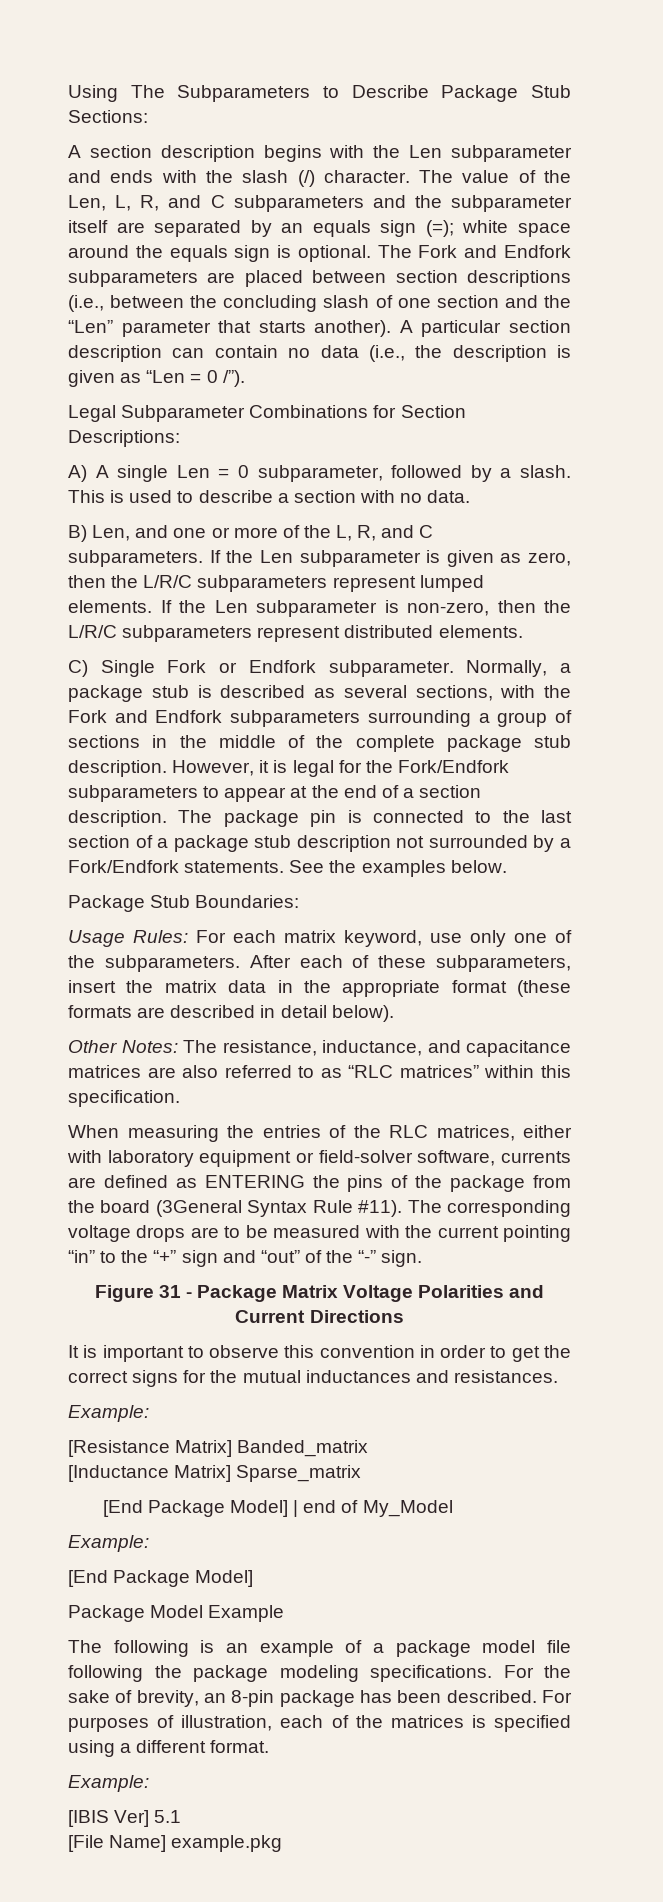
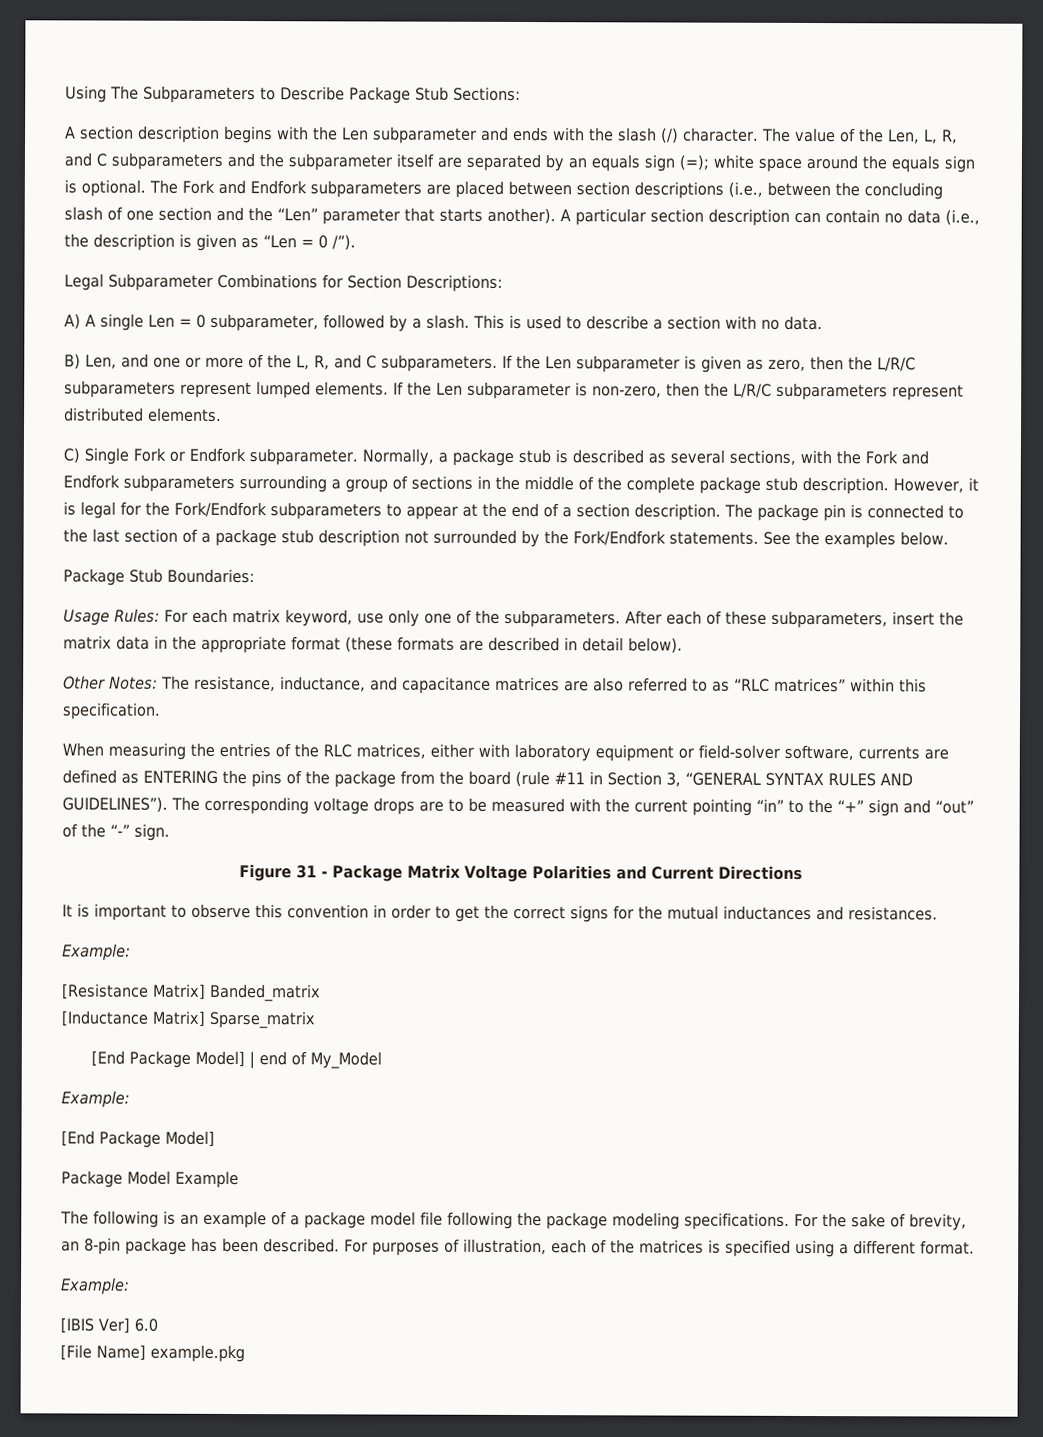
[560,838,571,848] a -> [544,530,569,545] the
[155,1200,403,1217] (3General Syntax Rule #11). -> [515,770,913,788] [62,796,168,813] (rule #11 in Section 3, “GENERAL SYNTAX RULES AND GUIDELINES”).
[154,1810,182,1823] 5.1 -> [133,1318,158,1332] 6.0

